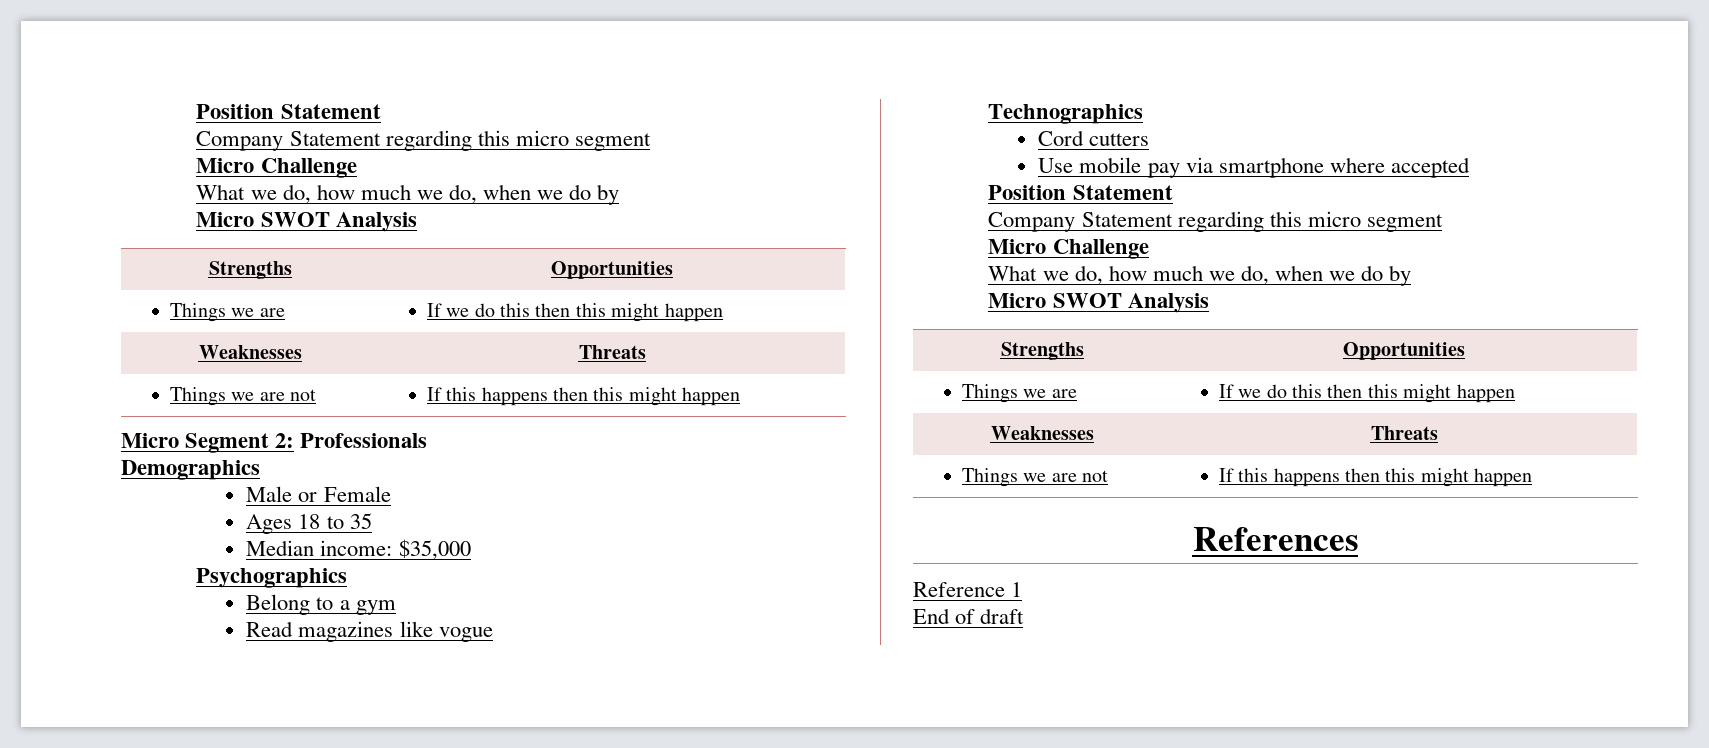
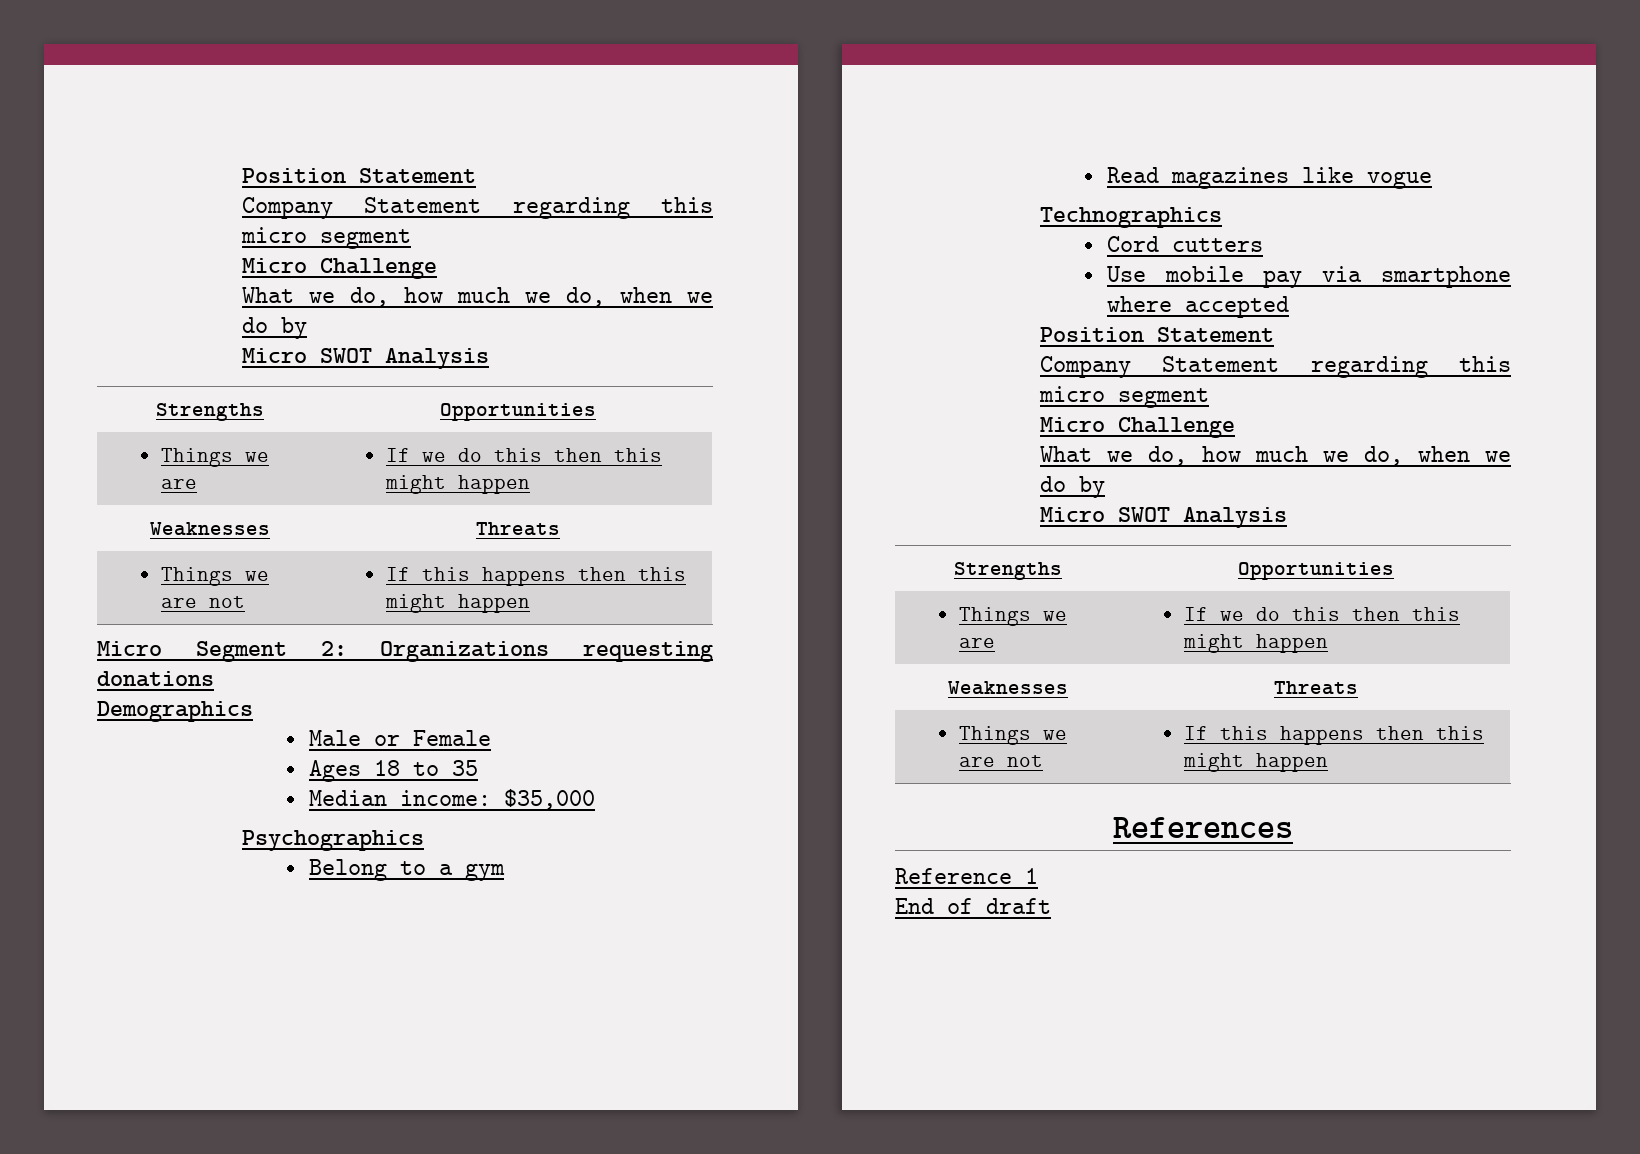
[300,433,428,448] Professionals -> [380,641,713,662] [97,671,214,687] Organizations requesting donations

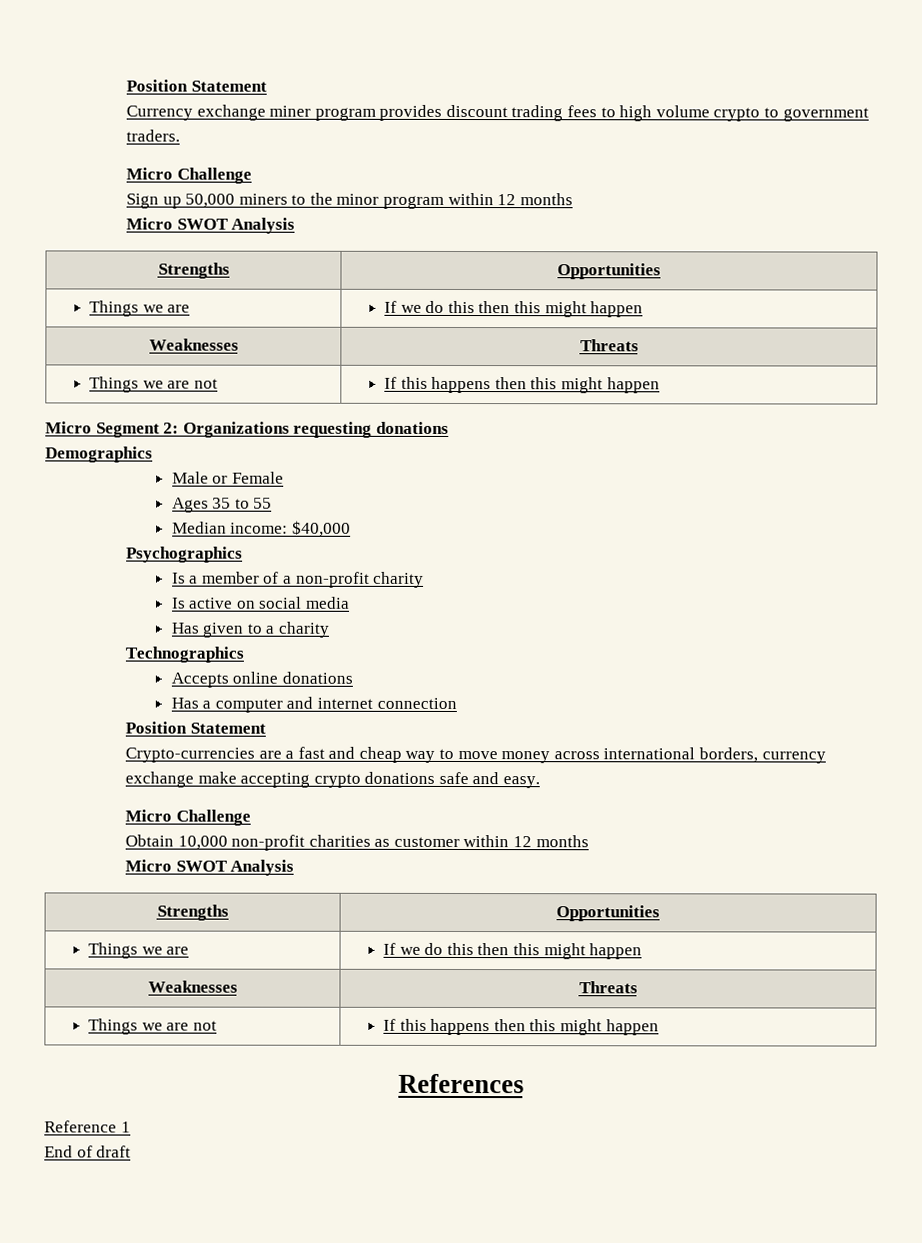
[241,168,476,184] [241,197,713,219] [240,227,411,249] [241,258,437,279] [241,287,713,307] [241,317,307,339] Position Statement // Company Statement regarding this micro segment // Micro Challenge // What we do, how much we do, when we do by -> [125,79,267,92] [125,104,869,122] [125,129,180,142] [125,167,252,184] [125,192,573,209] Position Statement // Currency exchange miner program provides discount trading fees to high volume crypto to government traders. // Micro Challenge // Sign up 50,000 miners to the minor program within 12 months
[373,760,478,776] 18 to 35 -> [212,497,273,509] 35 to 55
[503,789,595,810] $35,000 -> [291,520,351,537] $40,000
[308,859,505,881] [1106,167,1432,189] [1039,207,1222,228] [1106,236,1263,252] [1106,266,1511,288] [1106,296,1289,318] [1039,327,1274,343] [1039,356,1511,378] [1038,386,1209,408] [1039,417,1235,438] [1039,446,1511,466] [1039,476,1105,498] Belong to a gym // Read magazines like vogue // Technographics // Cord cutters // Use mobile pay via smartphone where accepted // Position Statement // Company Statement regarding this micro segment // Micro Challenge // What we do, how much we do, when we do by -> [171,571,425,588] [171,596,350,609] [170,621,329,638] [124,646,244,663] [170,671,353,688] [170,696,457,713] [124,721,266,734] [124,746,826,764] [124,771,541,789] [124,809,251,826] [124,834,589,851] Is a member of a non-profit charity // Is active on social media // Has given to a charity // Technographics // Accepts online donations // Has a computer and internet connection // Position Statement // Crypto-currencies are a fast and cheap way to move money across international borders, currency exchange make accepting crypto donations safe and easy. // Micro Challenge // Obtain 10,000 non-profit charities as customer within 12 months

